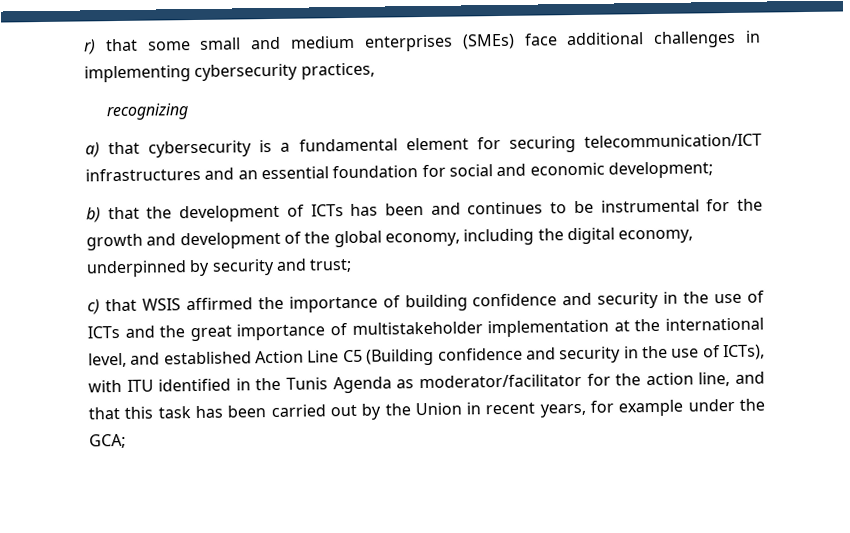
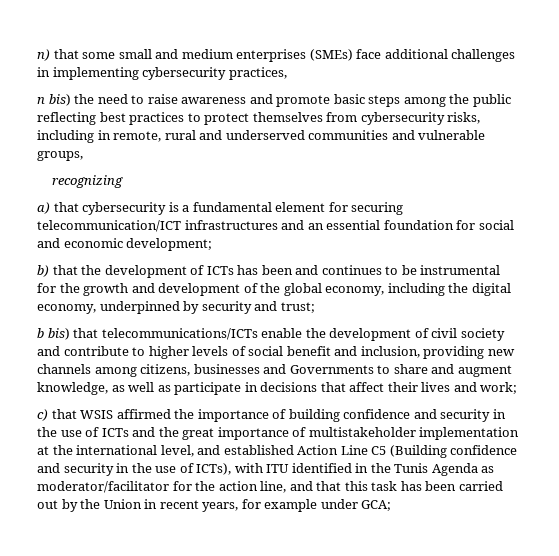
[83,39,96,55] r) -> [37,49,50,61] n)
(375, 71) none -> [37,94,511,107] [37,112,481,125] [37,130,486,143] [37,151,83,161] // n bis) the need to raise awareness and promote basic steps among the public reflecting best practices to protect themselves from cybersecurity risks, including in remote, rural and underserved communities and vulnerable groups,
(353, 265) none -> [37,328,505,341] [37,346,515,359] [37,364,512,377] [37,382,518,395] // b bis) that telecommunications/ICTs enable the development of civil society and contribute to higher levels of social benefit and inclusion, providing new channels among citizens, businesses and Governments to share and augment knowledge, as well as participate in decisions that affect their lives and work;
[739,398,765,411] the -> (358, 504) none

